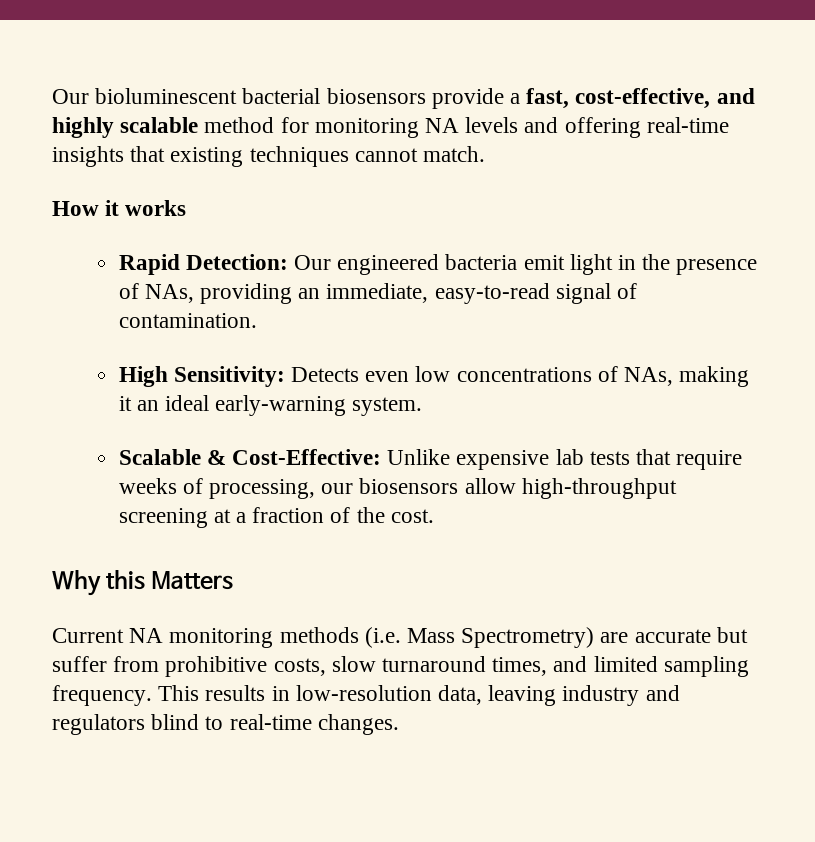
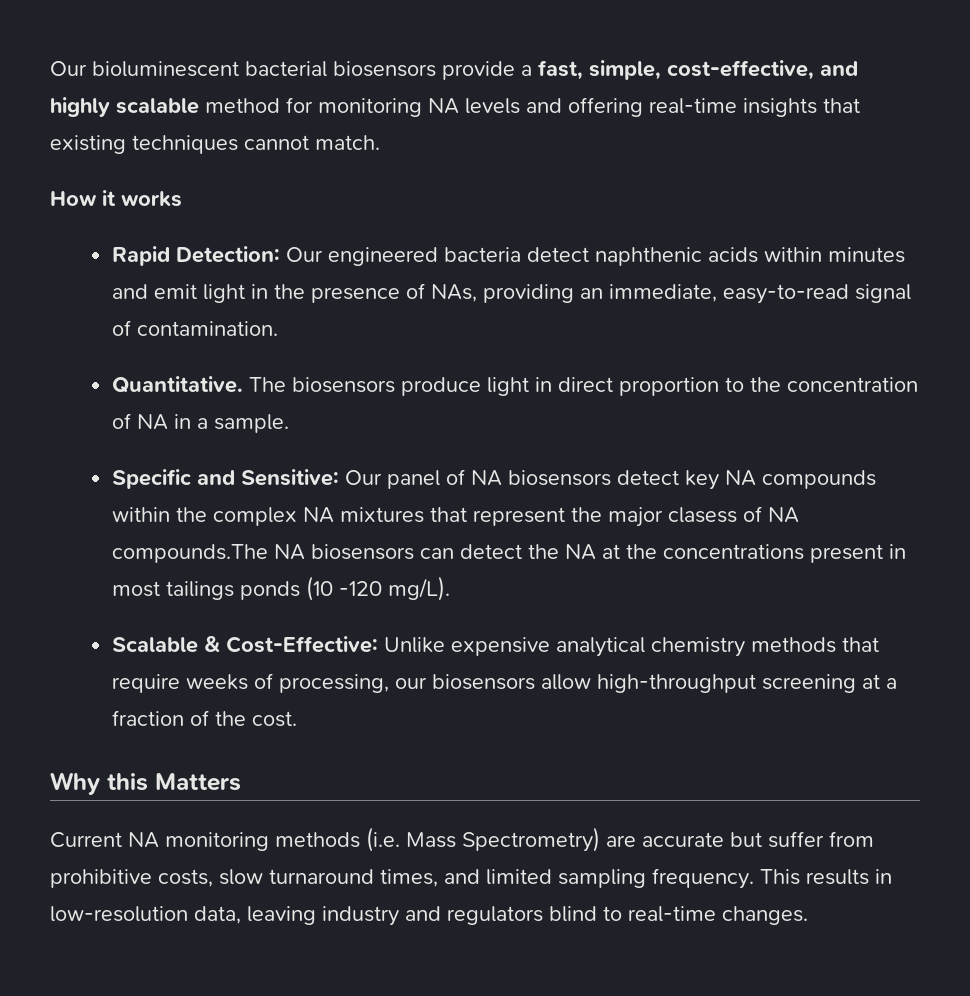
(570, 98) none -> [589,60,661,80] simple,
(518, 262) none -> [526,247,905,266] [111,284,148,299] detect naphthenic acids within minutes and
[118,366,750,387] [118,395,423,416] High Sensitivity: Detects even low concentrations of NAs, making it an ideal early-warning system. -> [111,376,918,396] [111,413,289,433] [111,469,876,490] [111,506,799,527] [111,544,906,563] [111,576,450,601] Quantitative. The biosensors produce light in direct proportion to the concentration of NA in a sample. // Specific and Sensitive: Our panel of NA biosensors detect key NA compounds within the complex NA mixtures that represent the major clasess of NA compounds.The NA biosensors can detect the NA at the concentrations present in most tailings ponds (10 -120 mg/L).
[555,449,630,465] lab tests -> [555,637,836,657] analytical chemistry methods

